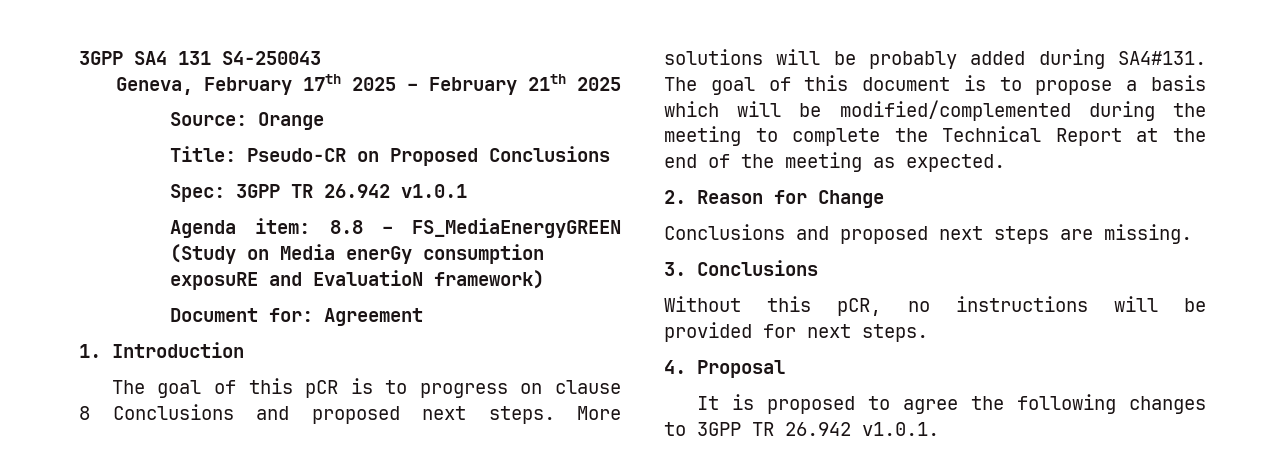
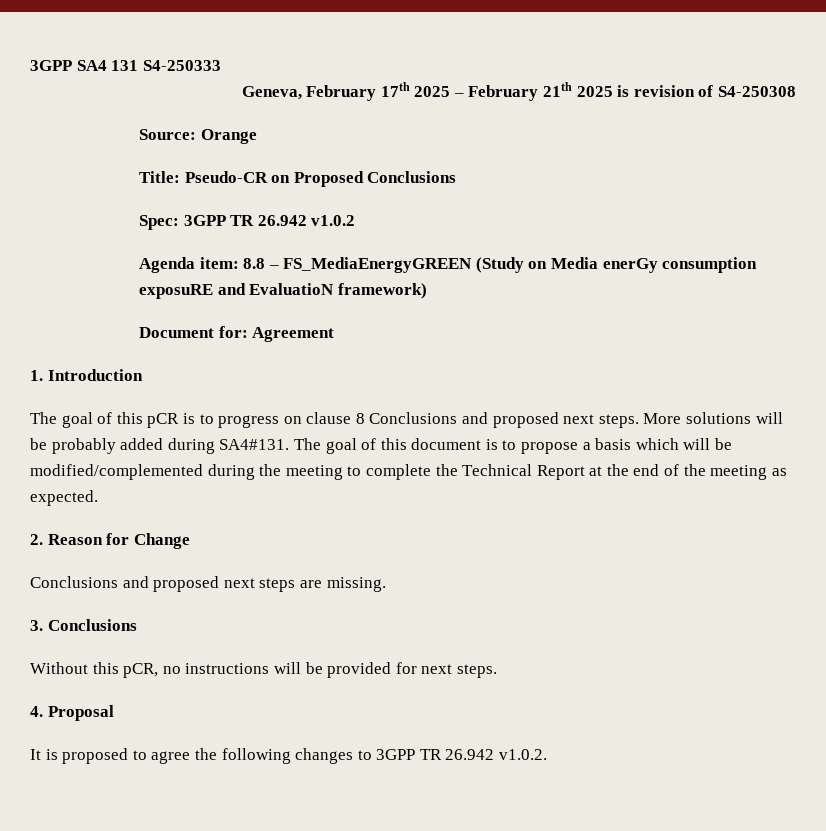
[222,51,321,65] S4-250043 -> [142,60,221,71] S4-250333
(621, 84) none -> [617,85,796,97] is revision of S4-250308
[401,184,468,198] v1.0.1 -> [311,215,356,226] v1.0.2
[862,422,939,436] v1.0.1. -> [499,749,548,760] v1.0.2.

